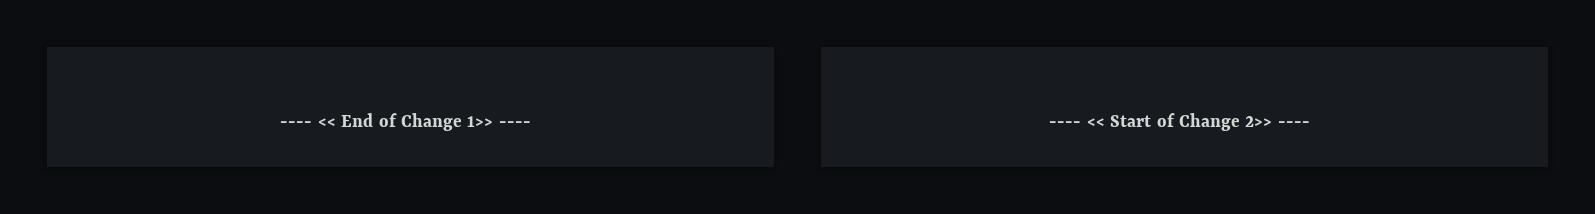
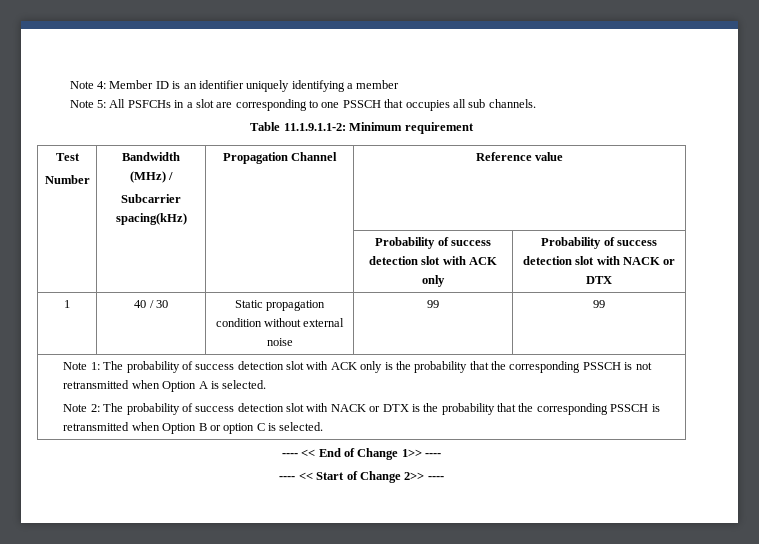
(280, 124) none -> [69,80,400,92] [69,99,536,111] [250,122,474,134] [55,153,80,161] [44,175,90,184] [122,152,180,161] [129,171,174,183] [121,194,181,203] [115,213,187,225] [222,152,338,164] [475,152,564,161] [375,237,491,249] [368,256,498,265] [422,275,445,287] [541,237,657,249] [522,256,676,265] [586,276,612,284] [64,300,70,308] [134,300,168,308] [234,300,326,311] [215,318,345,327] [266,338,293,346] [427,300,439,308] [593,300,605,308] [63,361,652,373] [63,380,267,392] [63,403,660,415] [63,422,324,434] Note 4: Member ID is an identifier uniquely identifying a member // Note 5: All PSFCHs in a slot are corresponding to one PSSCH that occupies all sub channels. // Table 11.1.9.1.1-2: Minimum requirement // Test // Number | Bandwidth (MHz) / // Subcarrier spacing(kHz) | Propagation Channel | Reference value // | | | Probability of success detection slot with ACK only | Probability of success detection slot with NACK or DTX // 1 | 40 / 30 | Static propagation condition without external noise | 99 | 99 // Note 1: The probability of success detection slot with ACK only is the probability that the corresponding PSSCH is not retransmitted when Option A is selected. // Note 2: The probability of success detection slot with NACK or DTX is the probability that the corresponding PSSCH is retransmitted when Option B or option C is selected. //

